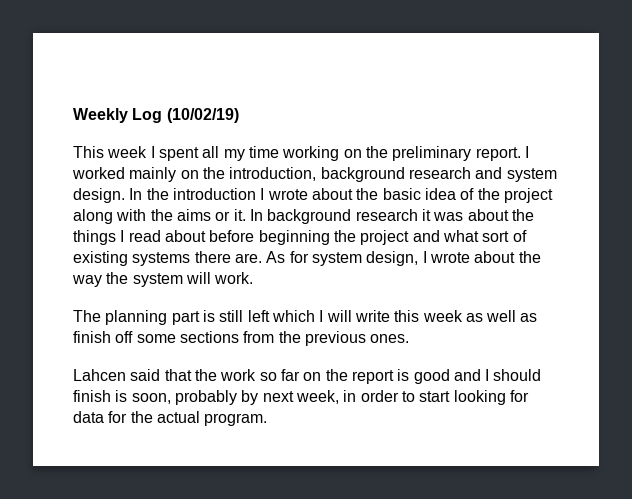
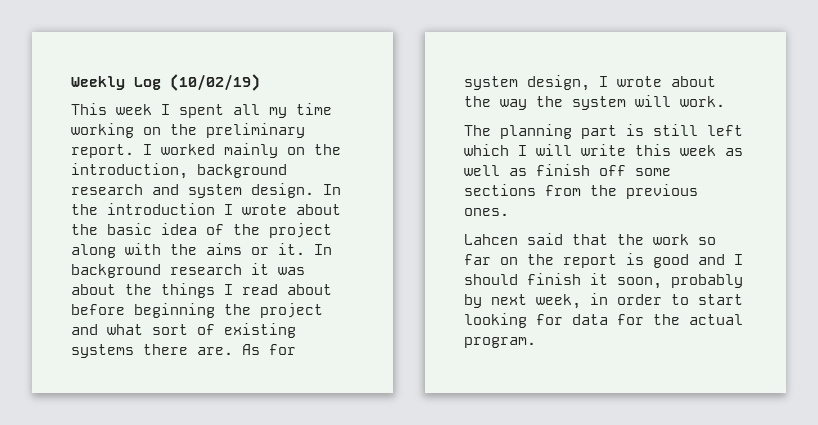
[115,390,128,402] is -> [590,273,608,285] it

